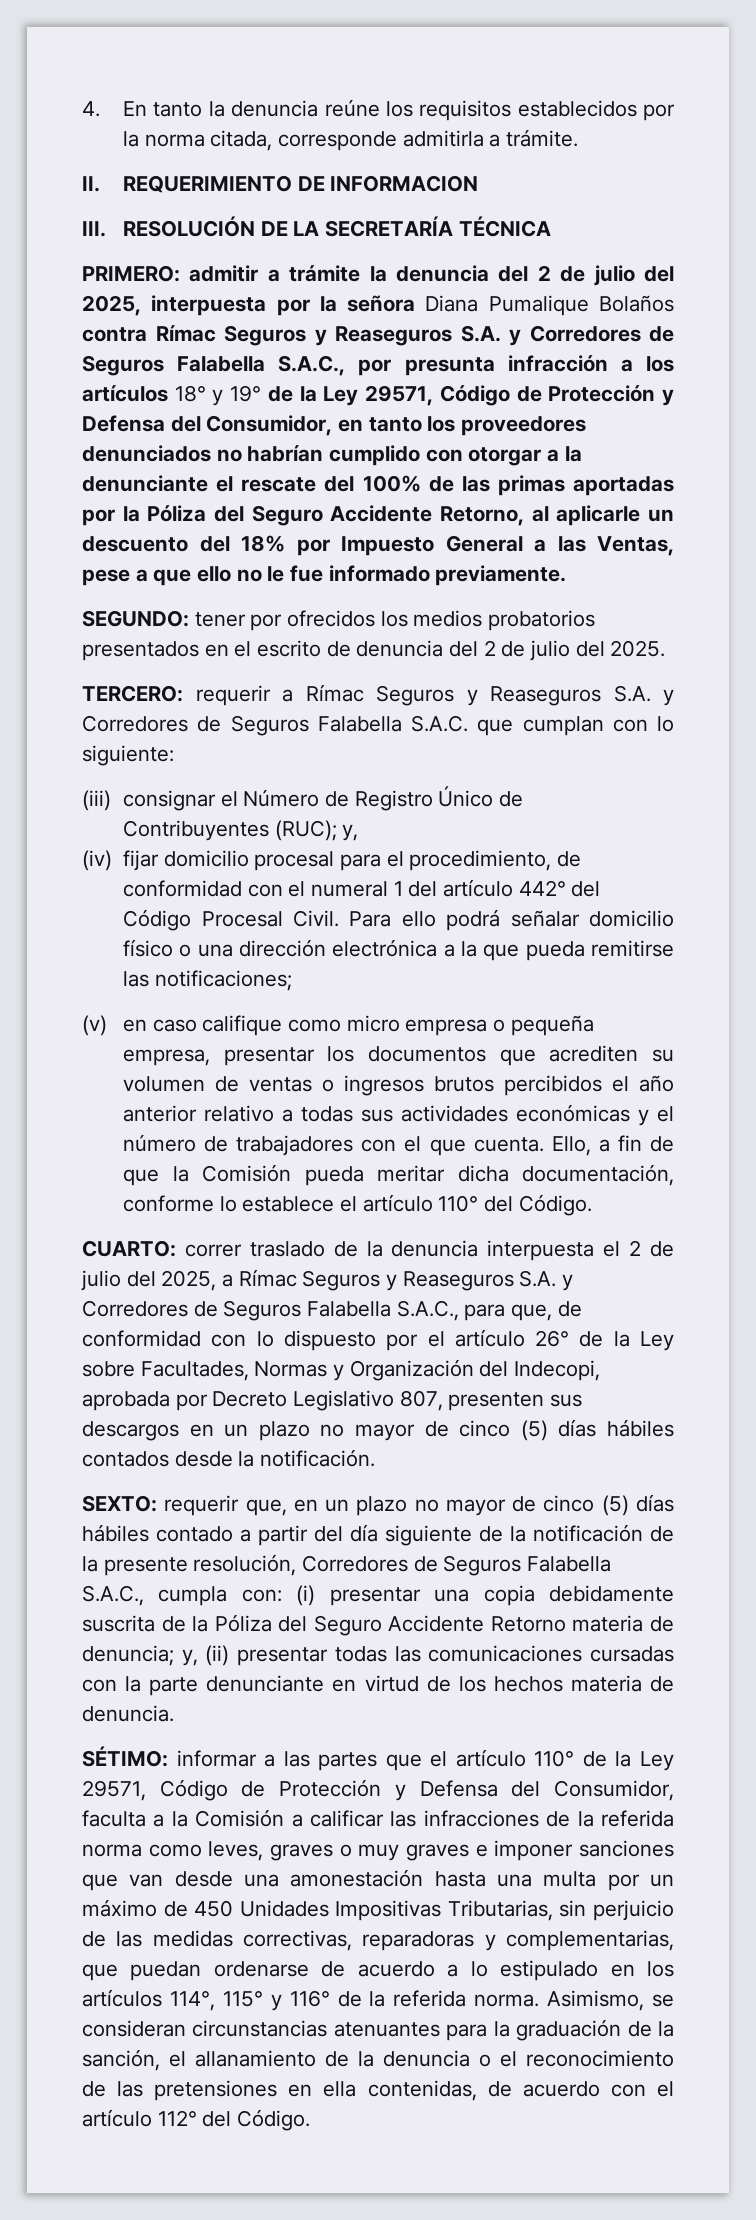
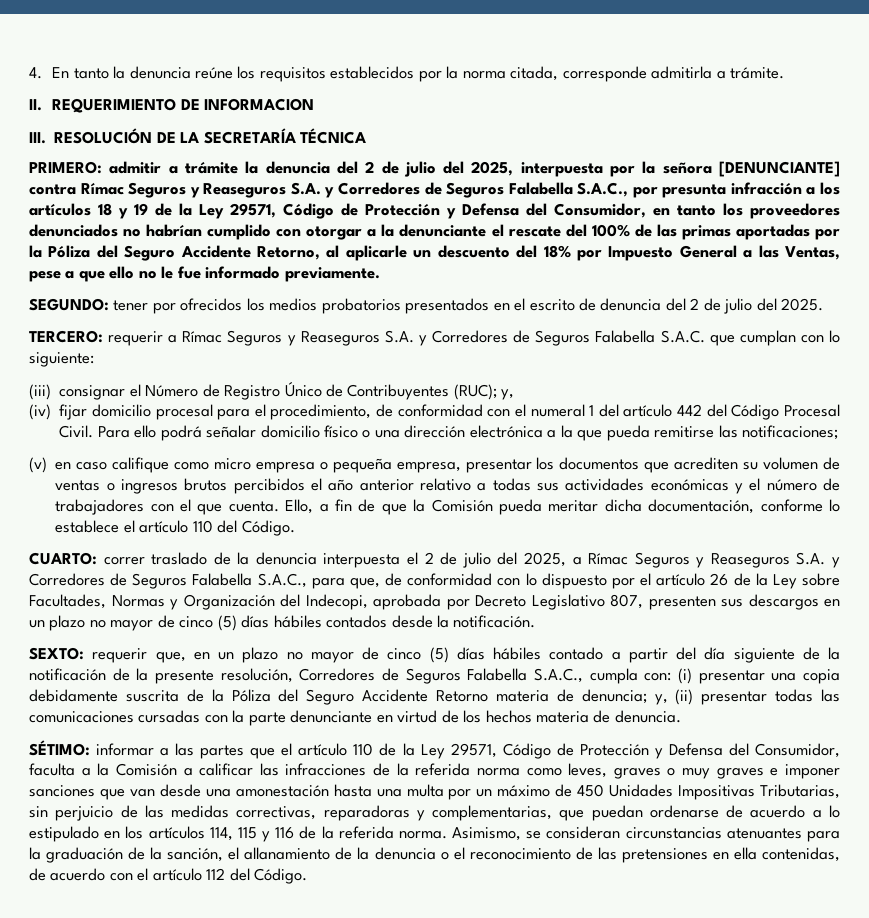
[425,295,674,316] Diana Pumalique Bolaños -> [719,161,840,177] [DENUNCIANTE]
[174,385,262,406] 18° y 19° -> [98,203,148,219] 18 y 19
[518,880,566,896] 442° -> [677,404,703,416] 442
[438,1195,479,1212] 110° -> [192,520,213,533] 110
[535,1330,570,1347] 26° -> [710,573,729,586] 26
[534,1750,575,1767] 110° -> [353,743,374,756] 110
[169,1990,330,2011] 114°, 115° y 116° -> [209,827,295,842] 114, 115 y 116
[157,2110,197,2126] 112° -> [206,868,226,880] 112

